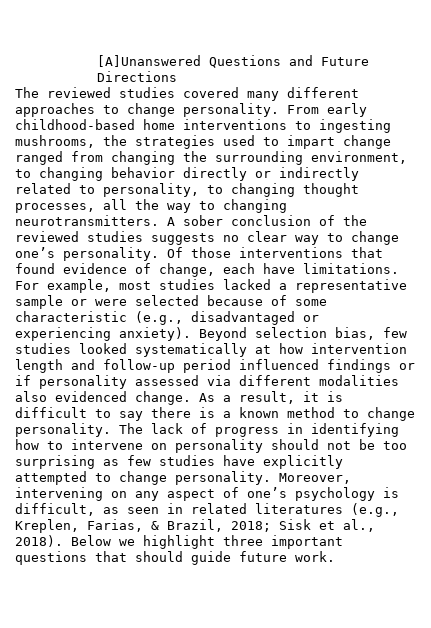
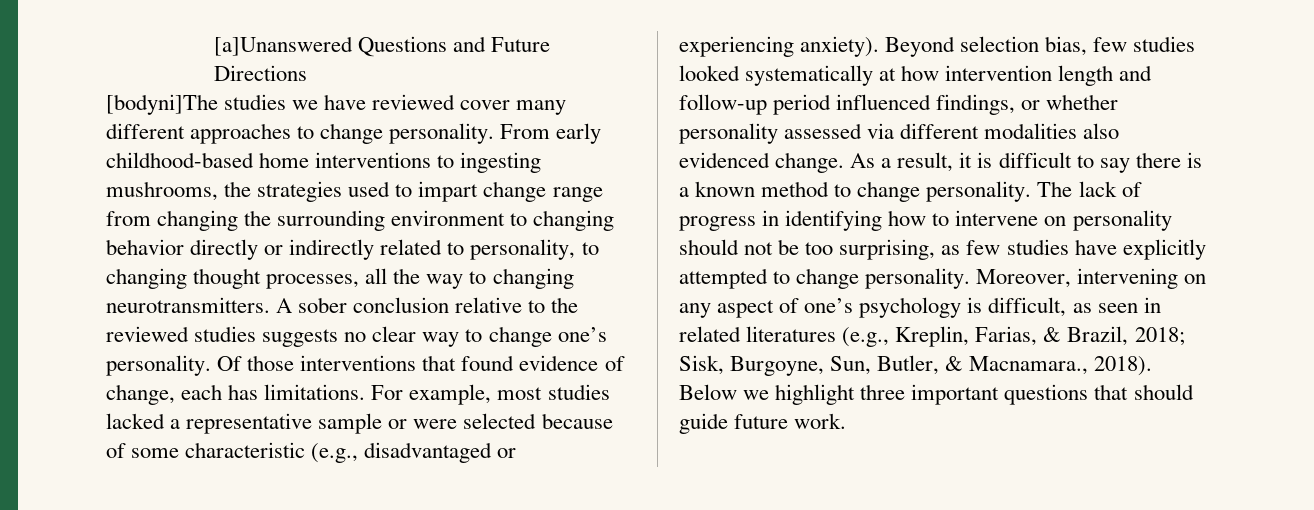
[96,55,201,67] [A]Unanswered -> [213,36,353,56] [a]Unanswered
[15,87,239,98] The reviewed studies covered -> [106,94,511,115] [bodyni]The studies we have reviewed cover
[15,151,63,165] ranged -> [552,187,603,202] range
[311,151,407,164] environment, -> [391,210,506,226] environment
[319,215,335,226] of -> [455,297,546,313] relative to
[263,263,295,274] have -> [228,384,259,400] has
[327,359,415,373] [15,375,31,386] findings or if -> [936,94,1119,115] findings, or whether
[15,455,95,469] surprising -> [839,239,936,260] surprising,
[15,519,79,533] Kreplen, -> [895,326,970,347] Kreplin,
[279,519,375,532] Sisk et al., -> [679,355,1089,376] Sisk, Burgoyne, Sun, Butler, & Macnamara.,

